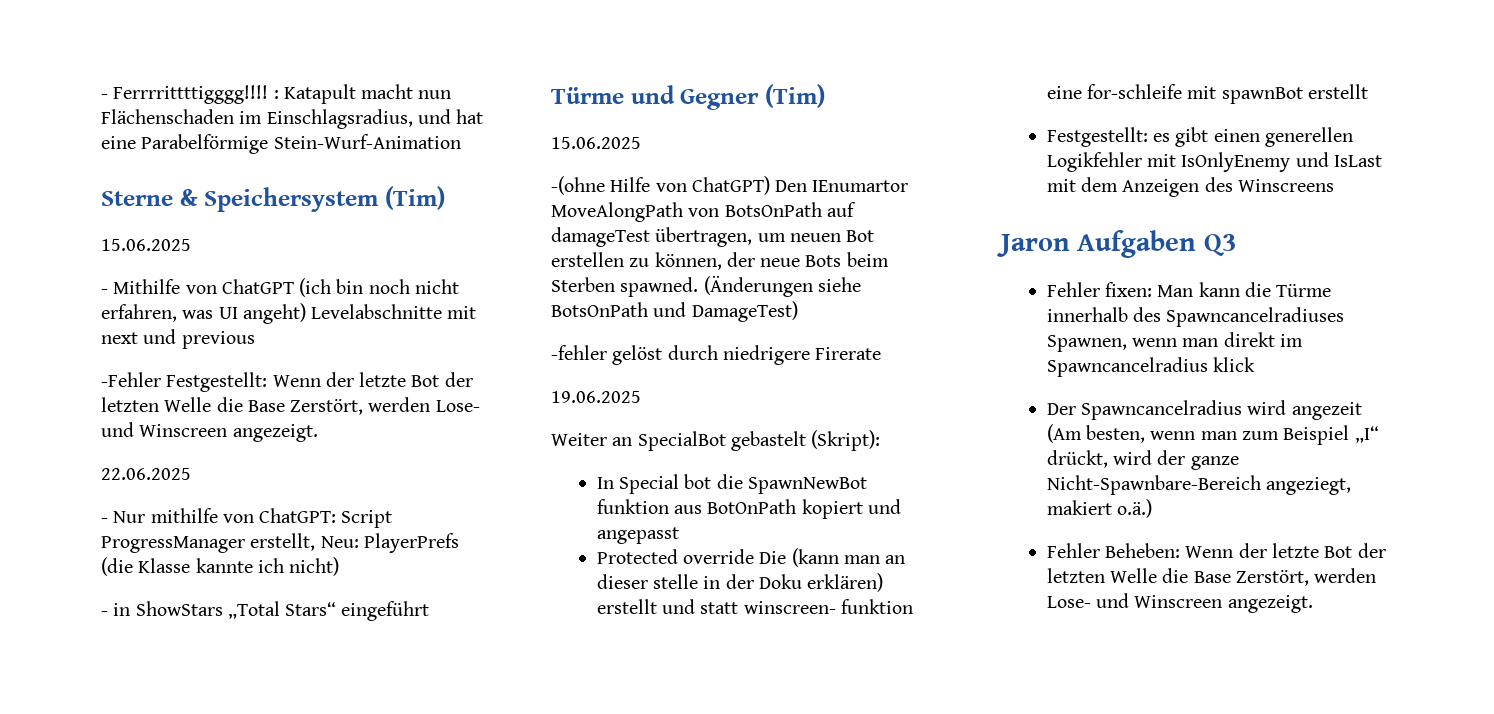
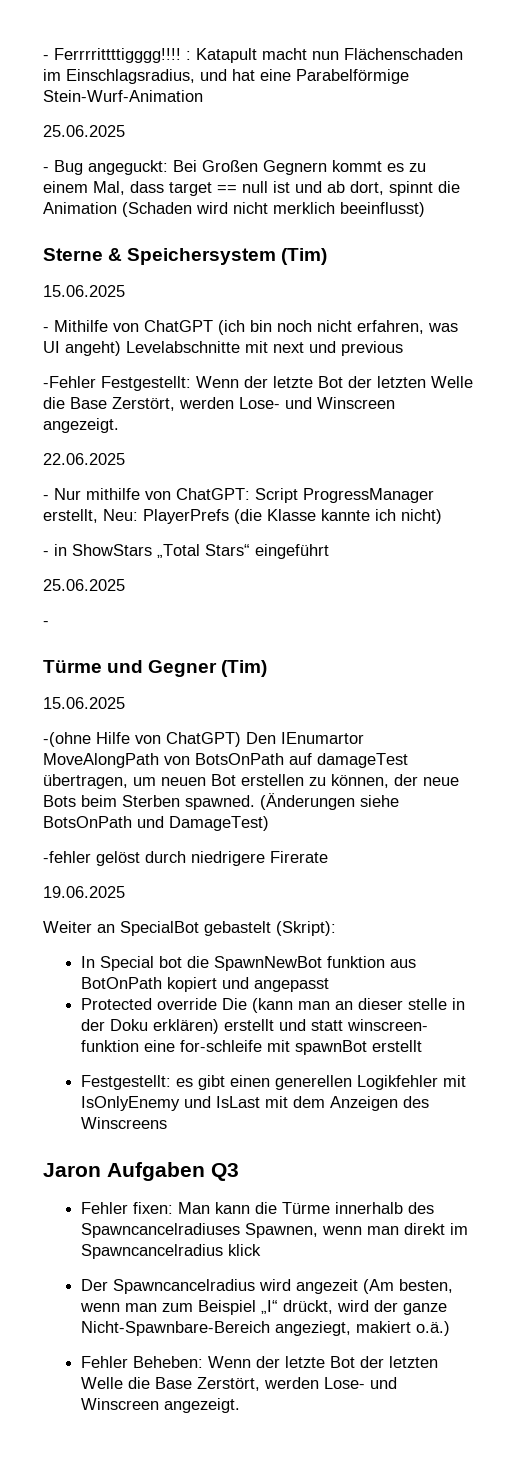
(461, 141) none -> [43,125,125,137] [43,160,426,175] [43,181,460,196] [43,202,425,217] // 25.06.2025 // - Bug angeguckt: Bei Großen Gegnern kommt es zu einem Mal, dass target == null ist und ab dort, spinnt die Animation (Schaden wird nicht merklich beeinflusst)
(430, 611) none -> [43,579,125,591] [43,621,49,626] // 25.06.2025 // -

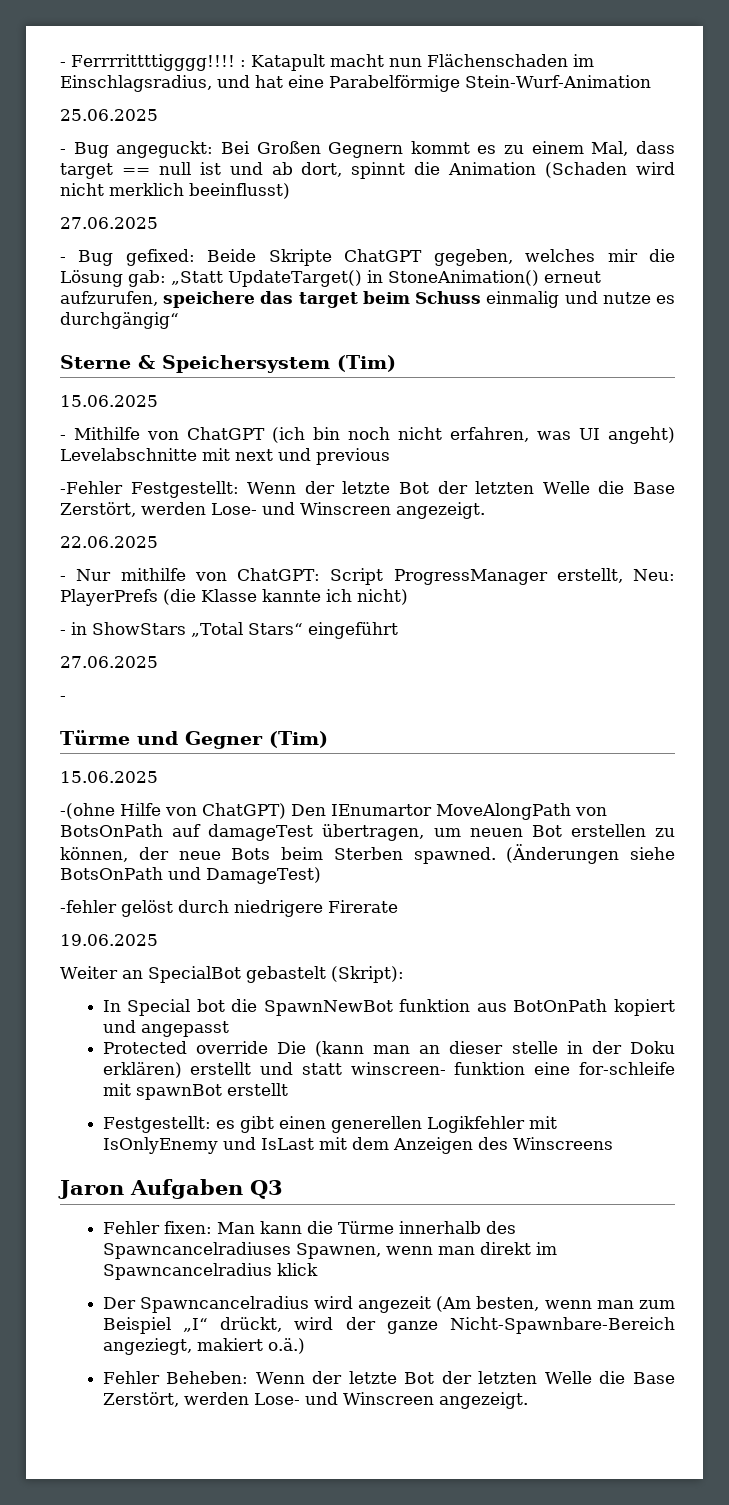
(425, 209) none -> [60,217,158,229] [60,249,676,266] [60,270,601,287] [60,291,675,308] [60,312,179,329] // 27.06.2025 // - Bug gefixed: Beide Skripte ChatGPT gegeben, welches mir die Lösung gab: „Statt UpdateTarget() in StoneAnimation() erneut aufzurufen, speichere das target beim Schuss einmalig und nutze es durchgängig“
[43,579,125,591] 25.06.2025 -> [60,656,158,668] 27.06.2025

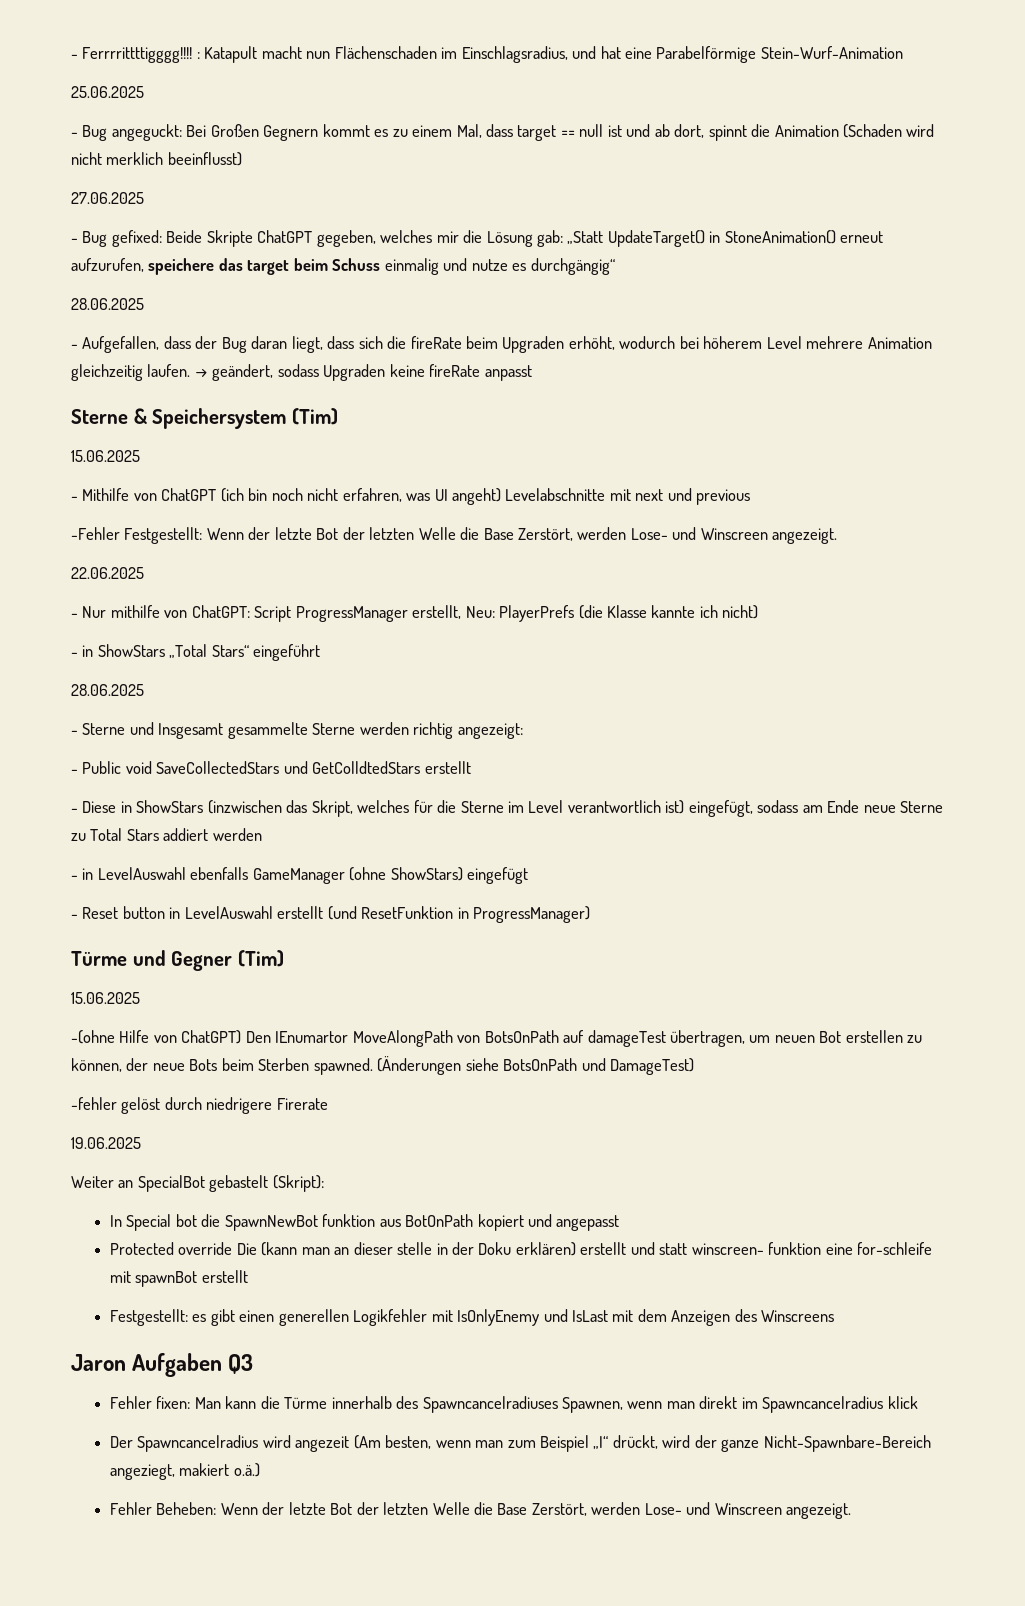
(179, 320) none -> [71,298,144,310] [71,336,932,353] [71,364,532,381] // 28.06.2025 // - Aufgefallen, dass der Bug daran liegt, dass sich die fireRate beim Upgraden erhöht, wodurch bei höherem Level mehrere Animation gleichzeitig laufen. → geändert, sodass Upgraden keine fireRate anpasst
[60,656,158,668] [60,696,66,701] 27.06.2025 // - -> [71,684,144,696] [71,722,523,739] [71,761,471,774] [71,800,944,817] [71,828,262,841] [71,867,529,884] [71,906,591,923] 28.06.2025 // - Sterne und Insgesamt gesammelte Sterne werden richtig angezeigt: // - Public void SaveCollectedStars und GetColldtedStars erstellt // - Diese in ShowStars (inzwischen das Skript, welches für die Sterne im Level verantwortlich ist) eingefügt, sodass am Ende neue Sterne zu Total Stars addiert werden // - in LevelAuswahl ebenfalls GameManager (ohne ShowStars) eingefügt // - Reset button in LevelAuswahl erstellt (und ResetFunktion in ProgressManager)

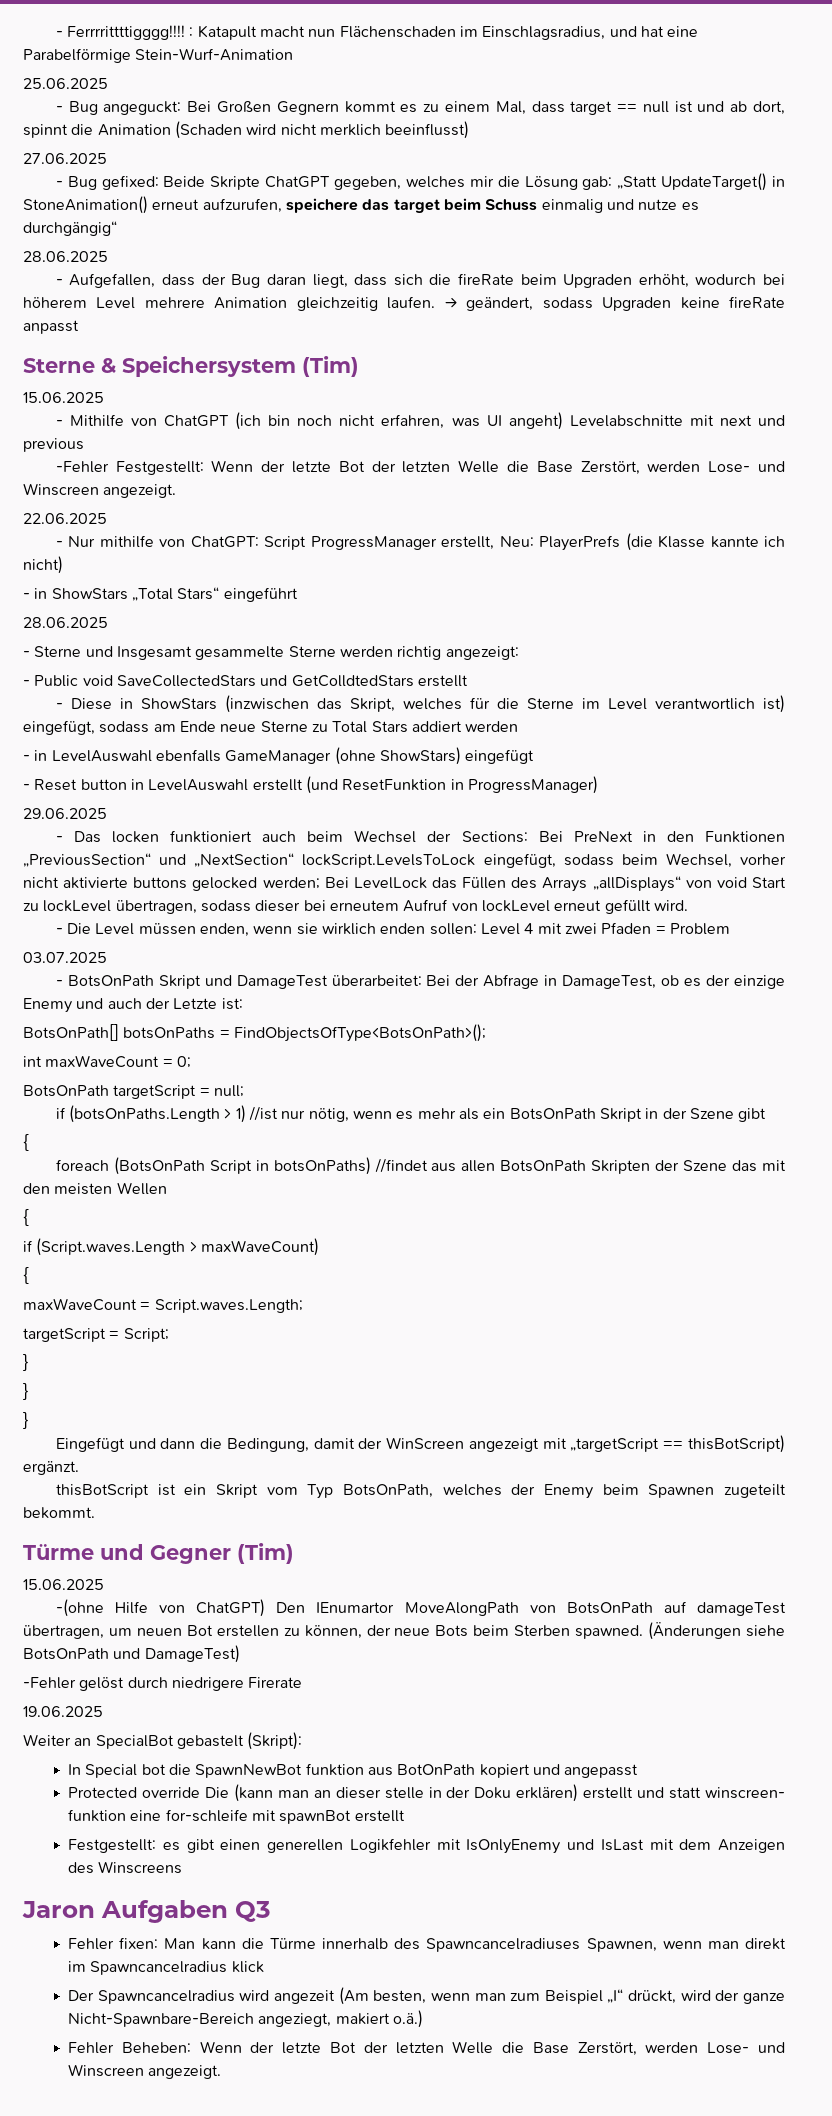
(591, 914) none -> [23,808,107,819] [55,830,785,843] [23,853,786,868] [23,876,786,892] [23,899,688,914] [55,922,730,937] [23,952,107,963] [55,974,786,989] [23,998,243,1013] [23,1024,486,1042] [23,1055,191,1068] [23,1085,244,1099] [55,1105,767,1123] [23,1134,29,1151] [55,1157,786,1175] [23,1182,167,1195] [23,1209,29,1226] [23,1238,319,1256] [23,1267,29,1284] [23,1298,303,1313] [23,1328,169,1342] [23,1354,29,1371] [23,1383,29,1400] [23,1412,29,1429] [55,1435,785,1453] [23,1461,79,1475] [55,1484,787,1499] [23,1507,95,1519] // 29.06.2025 // - Das locken funktioniert auch beim Wechsel der Sections: Bei PreNext in den Funktionen „PreviousSection“ und „NextSection“ lockScript.LevelsToLock eingefügt, sodass beim Wechsel, vorher nicht aktivierte buttons gelocked werden; Bei LevelLock das Füllen des Arrays „allDisplays“ von void Start zu lockLevel übertragen, sodass dieser bei erneutem Aufruf von lockLevel erneut gefüllt wird. // - Die Level müssen enden, wenn sie wirklich enden sollen: Level 4 mit zwei Pfaden = Problem // 03.07.2025 // - BotsOnPath Skript und DamageTest überarbeitet: Bei der Abfrage in DamageTest, ob es der einzige Enemy und auch der Letzte ist: // BotsOnPath[] botsOnPaths = FindObjectsOfType<BotsOnPath>(); // int maxWaveCount = 0; // BotsOnPath targetScript = null; // if (botsOnPaths.Length > 1) //ist nur nötig, wenn es mehr als ein BotsOnPath Skript in der Szene gibt // { // foreach (BotsOnPath Script in botsOnPaths) //findet aus allen BotsOnPath Skripten der Szene das mit den meisten Wellen // { // if (Script.waves.Length > maxWaveCount) // { // maxWaveCount = Script.waves.Length; // targetScript = Script; // } // } // } // Eingefügt und dann die Bedingung, damit der WinScreen angezeigt mit „targetScript == thisBotScript) ergänzt. // thisBotScript ist ein Skript vom Typ BotsOnPath, welches der Enemy beim Spawnen zugeteilt bekommt.
[71,1097,117,1110] -fehler -> [23,1677,76,1689] -Fehler

